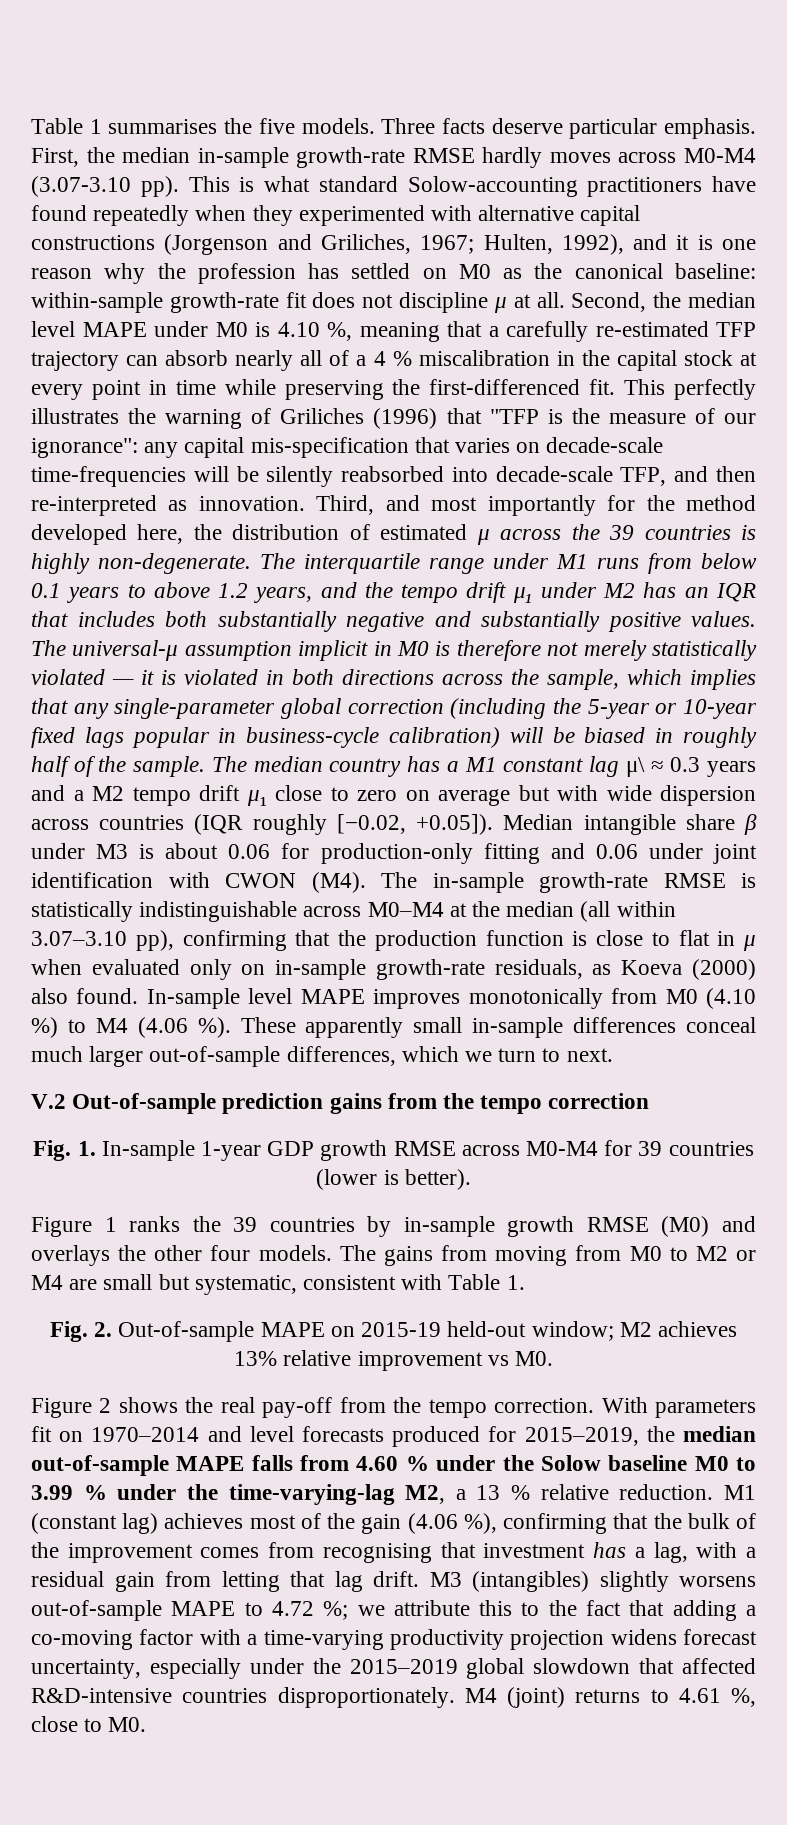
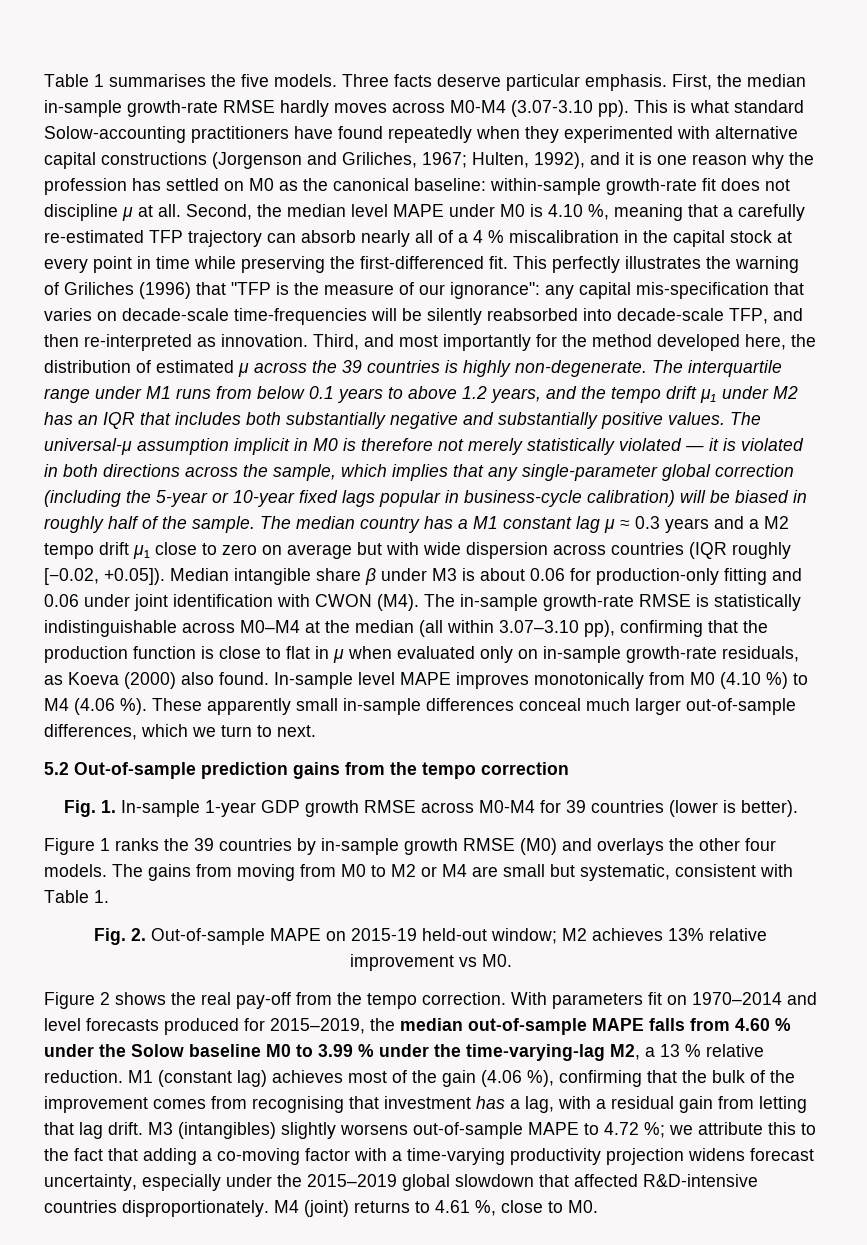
[625,757,645,777] μ\ -> [604,519,615,533] μ
[31,1094,66,1109] V.2 -> [44,762,69,775] 5.2

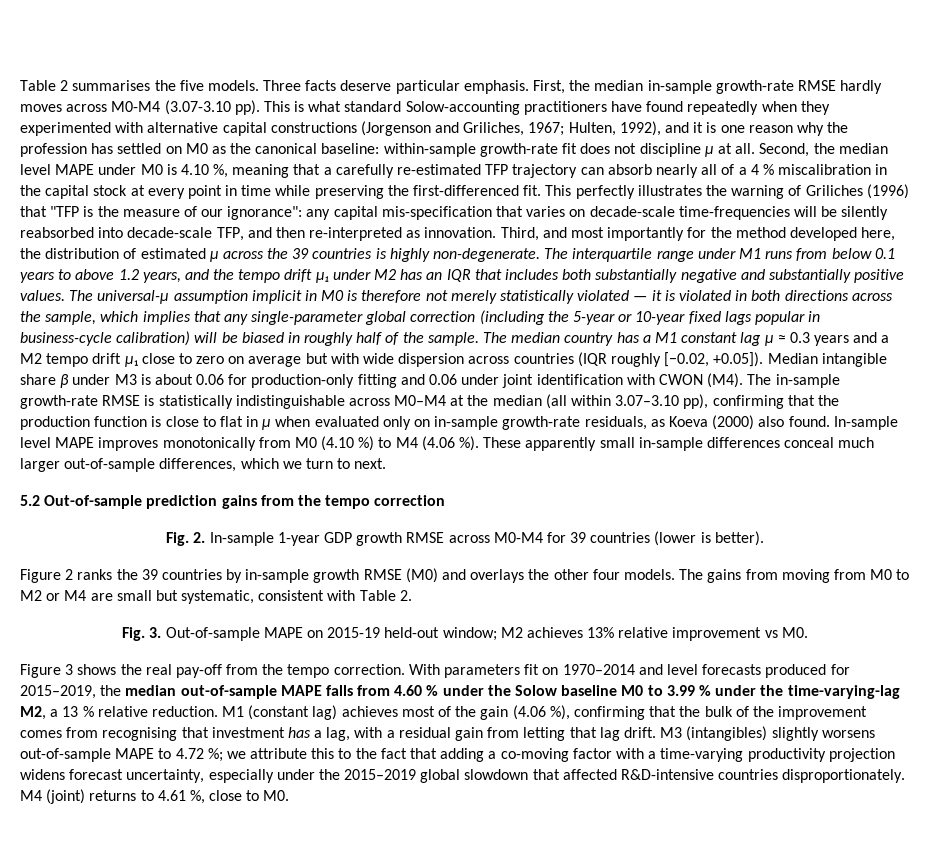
[44,74,104,87] Table 1 -> [20,80,69,91] Table 2
[100,800,116,813] 1. -> [193,532,206,543] 2.
[100,838,110,851] 1 -> [65,569,74,580] 2
[94,890,109,903] [94,928,146,945] 1. // Fig. 2. -> [399,590,412,601] [122,627,162,641] 2. // Fig. 3.
[100,992,110,1005] 2 -> [65,664,74,675] 3

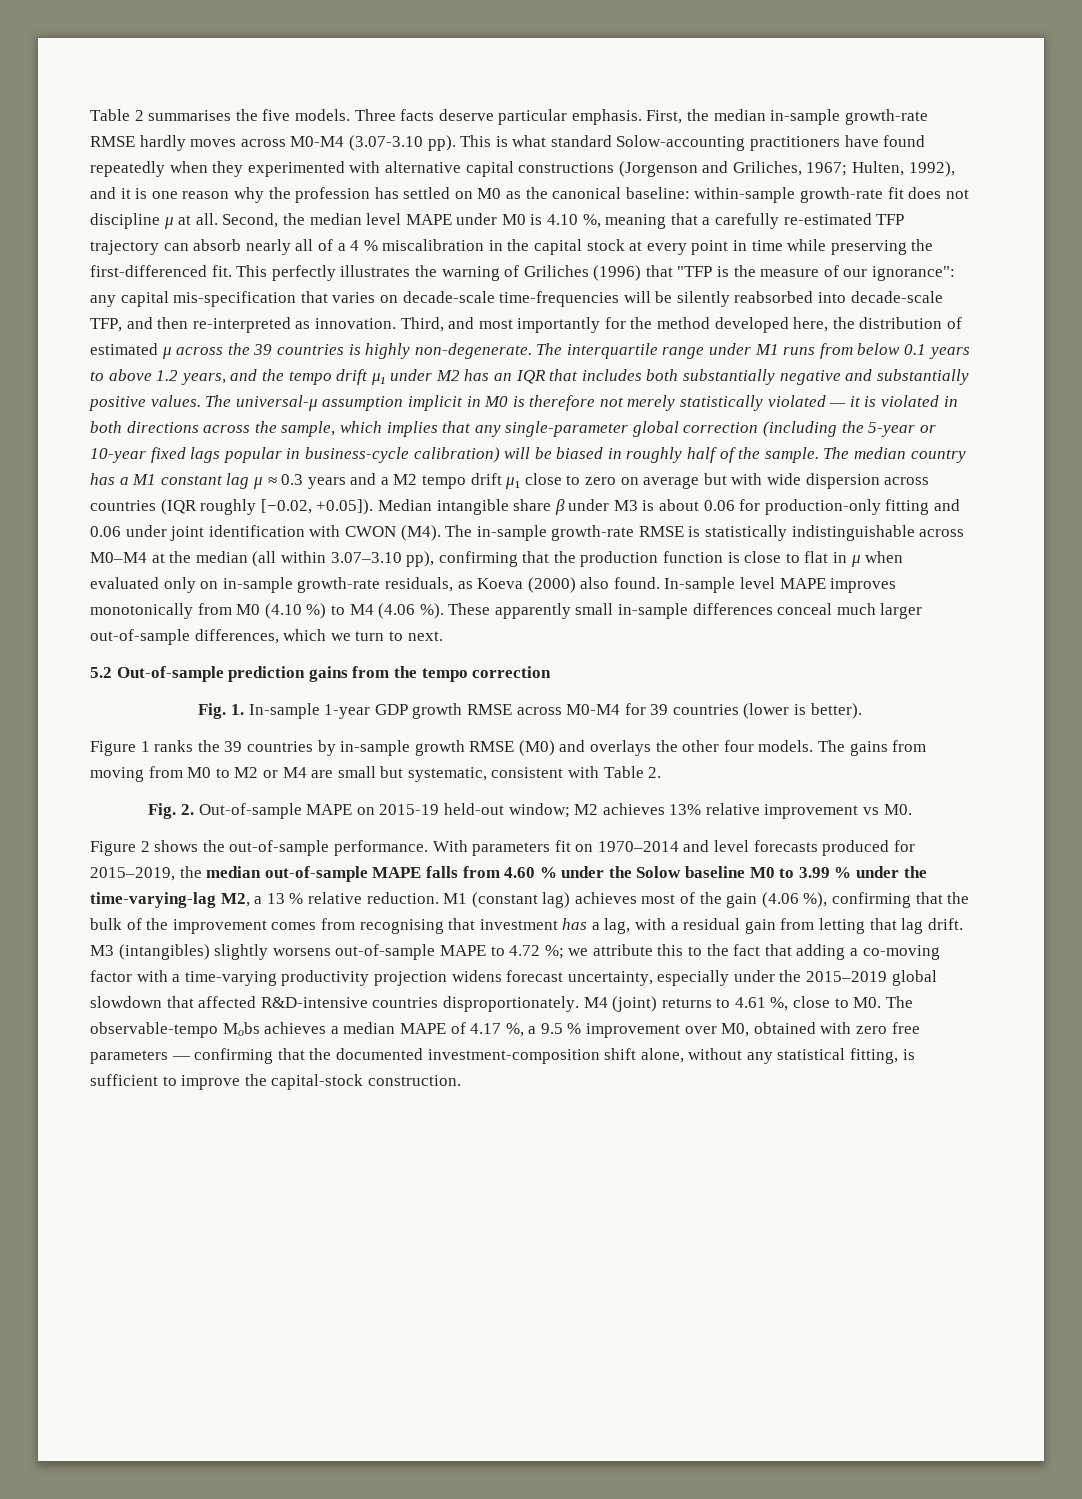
[193,532,206,543] 2. -> [230,704,244,715] 1.
[65,569,74,580] 2 -> [140,741,150,752] 1
[149,627,162,638] 3. -> [180,804,194,815] 2.
[65,664,74,675] 3 -> [140,841,150,852] 2
[145,664,405,678] real pay-off from the tempo correction. -> [229,840,428,856] out-of-sample performance.
(290, 795) none -> [885,996,913,1008] [90,1022,920,1038] [90,1048,915,1064] [90,1074,461,1090] The observable-tempo Mobs achieves a median MAPE of 4.17 %, a 9.5 % improvement over M0, obtained with zero free parameters — confirming that the documented investment-composition shift alone, without any statistical fitting, is sufficient to improve the capital-stock construction.

